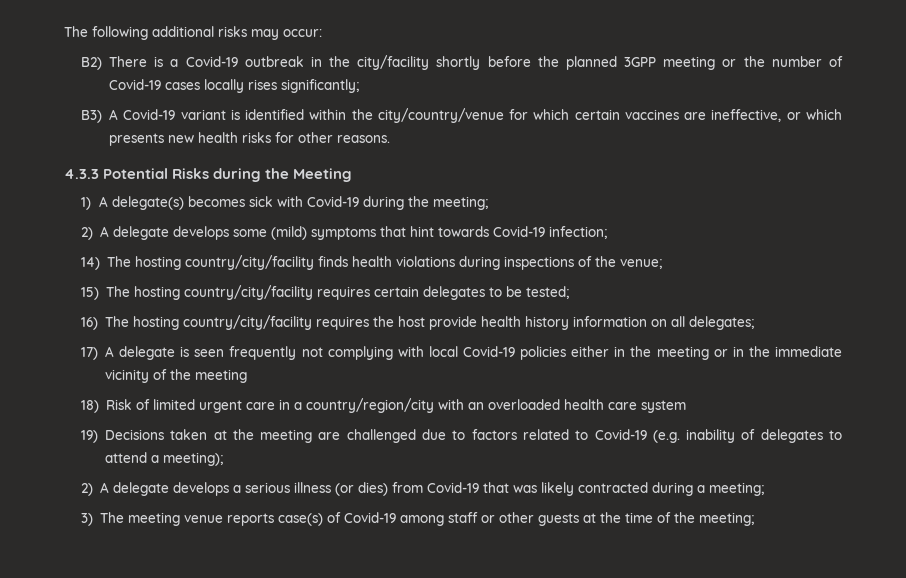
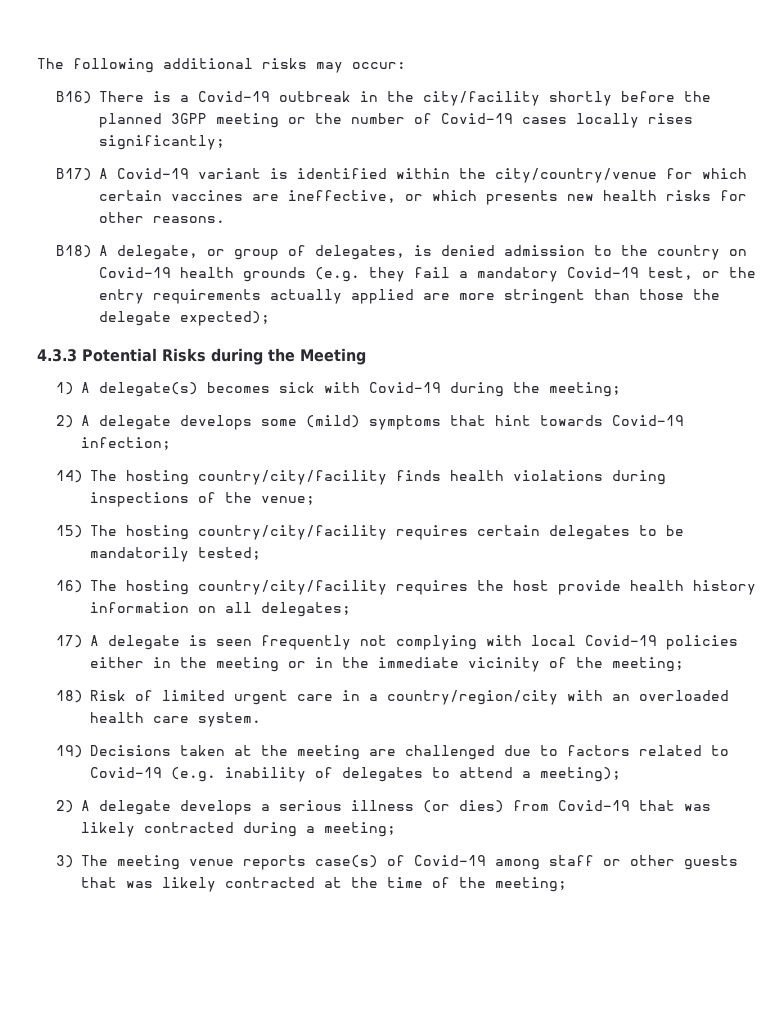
[81,57,103,70] B2) -> [56,91,93,104] B16)
[81,110,103,123] B3) -> [56,168,93,181] B17)
(391, 139) none -> [56,245,748,260] [99,267,757,282] [99,289,721,304] [99,311,271,326] // B18) A delegate, or group of delegates, is denied admission to the country on Covid-19 health grounds (e.g. they fail a mandatory Covid-19 test, or the entry requirements actually applied are more stringent than those the delegate expected);
(523, 291) none -> [90,547,190,562] mandatorily
[195,369,248,383] meeting -> [612,657,685,672] meeting;
[641,400,687,413] system -> [198,712,262,727] system.
(580, 519) none -> [81,877,316,892] that was likely contracted

